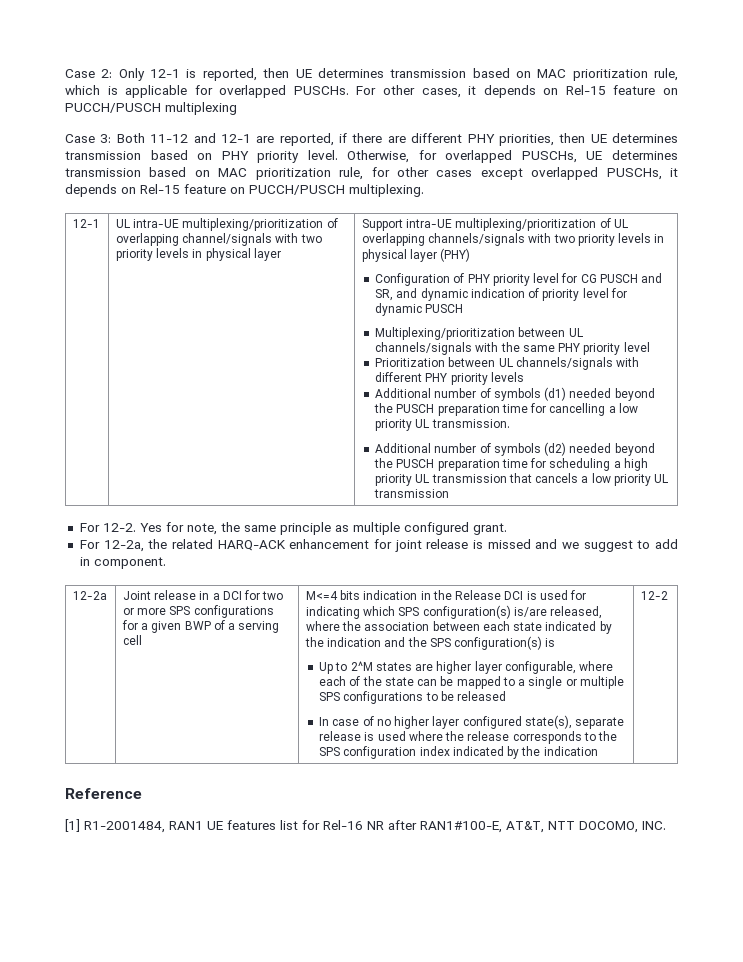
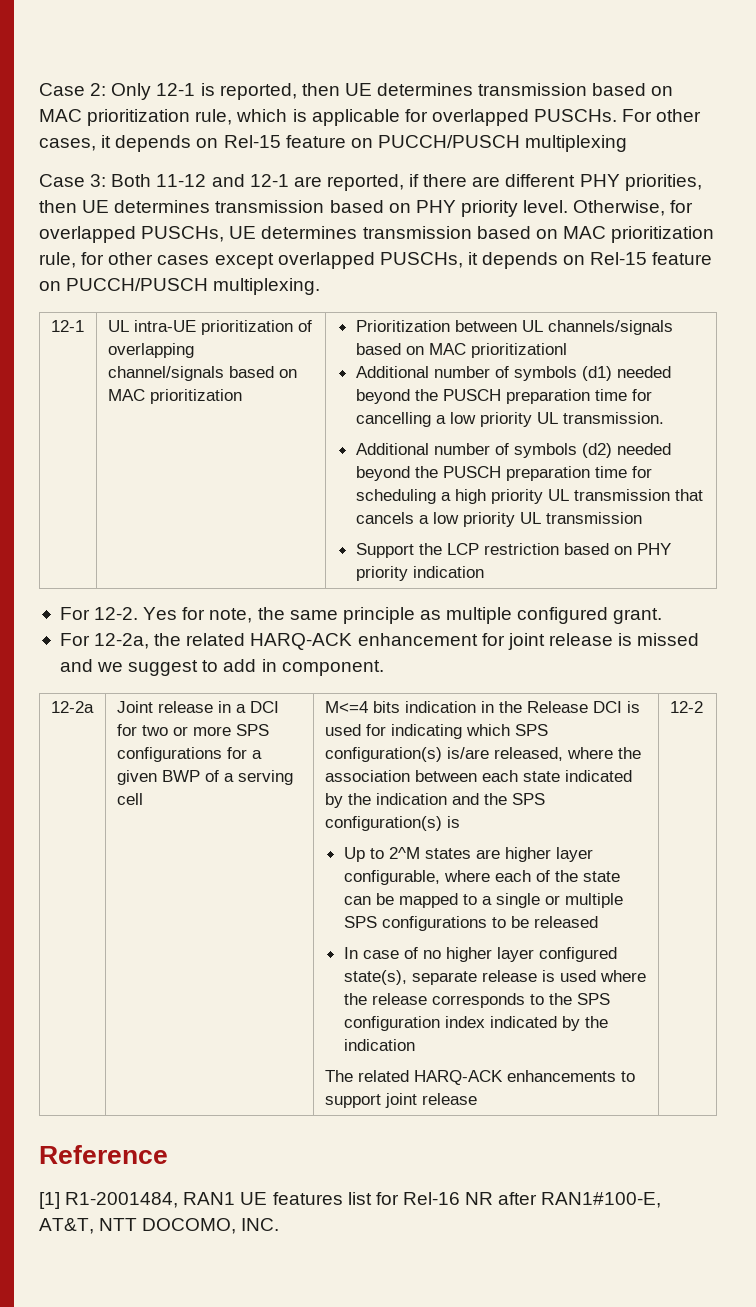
[182,218,324,231] multiplexing/prioritization -> [200,320,293,335] prioritization
[275,233,322,243] [115,248,281,261] [361,218,628,231] [361,233,665,246] [361,248,471,262] [375,273,663,286] [375,288,627,301] [375,303,464,316] [375,327,583,340] [375,342,650,355] [375,357,640,370] [375,372,524,385] with two priority levels in physical layer | Support intra-UE multiplexing/prioritization of UL overlapping channels/signals with two priority levels in physical layer (PHY) // Configuration of PHY priority level for CG PUSCH and SR, and dynamic indication of priority level for dynamic PUSCH // Multiplexing/prioritization between UL channels/signals with the same PHY priority level // Prioritization between UL channels/signals with different PHY priority levels -> [228,366,297,378] [107,389,242,404] [355,320,673,335] [355,343,567,358] based on MAC prioritization | Prioritization between UL channels/signals based on MAC prioritizationl
(450, 493) none -> [355,543,671,558] [355,566,484,581] // Support the LCP restriction based on PHY priority indication
(598, 751) none -> [324,1070,635,1085] [324,1093,477,1108] // The related HARQ-ACK enhancements to support joint release

